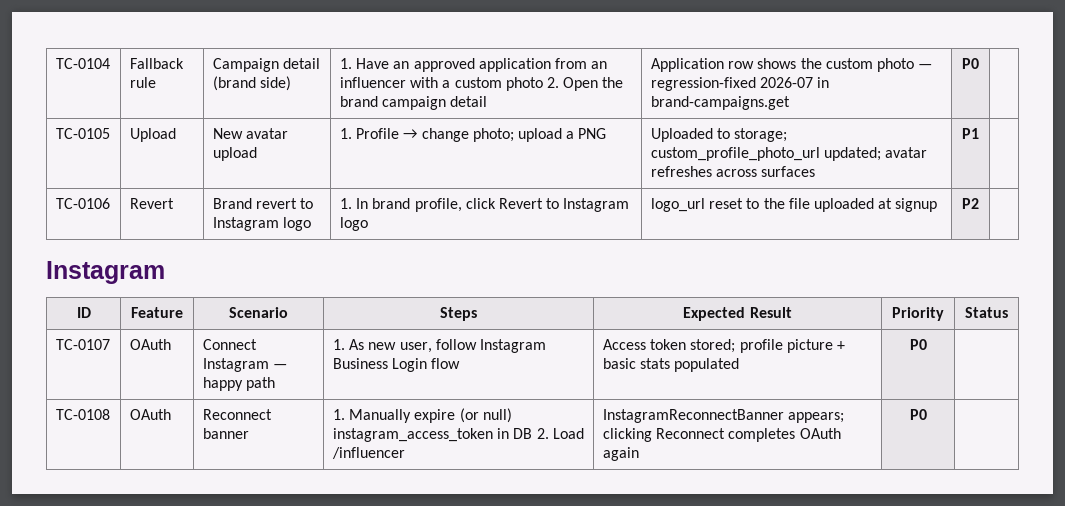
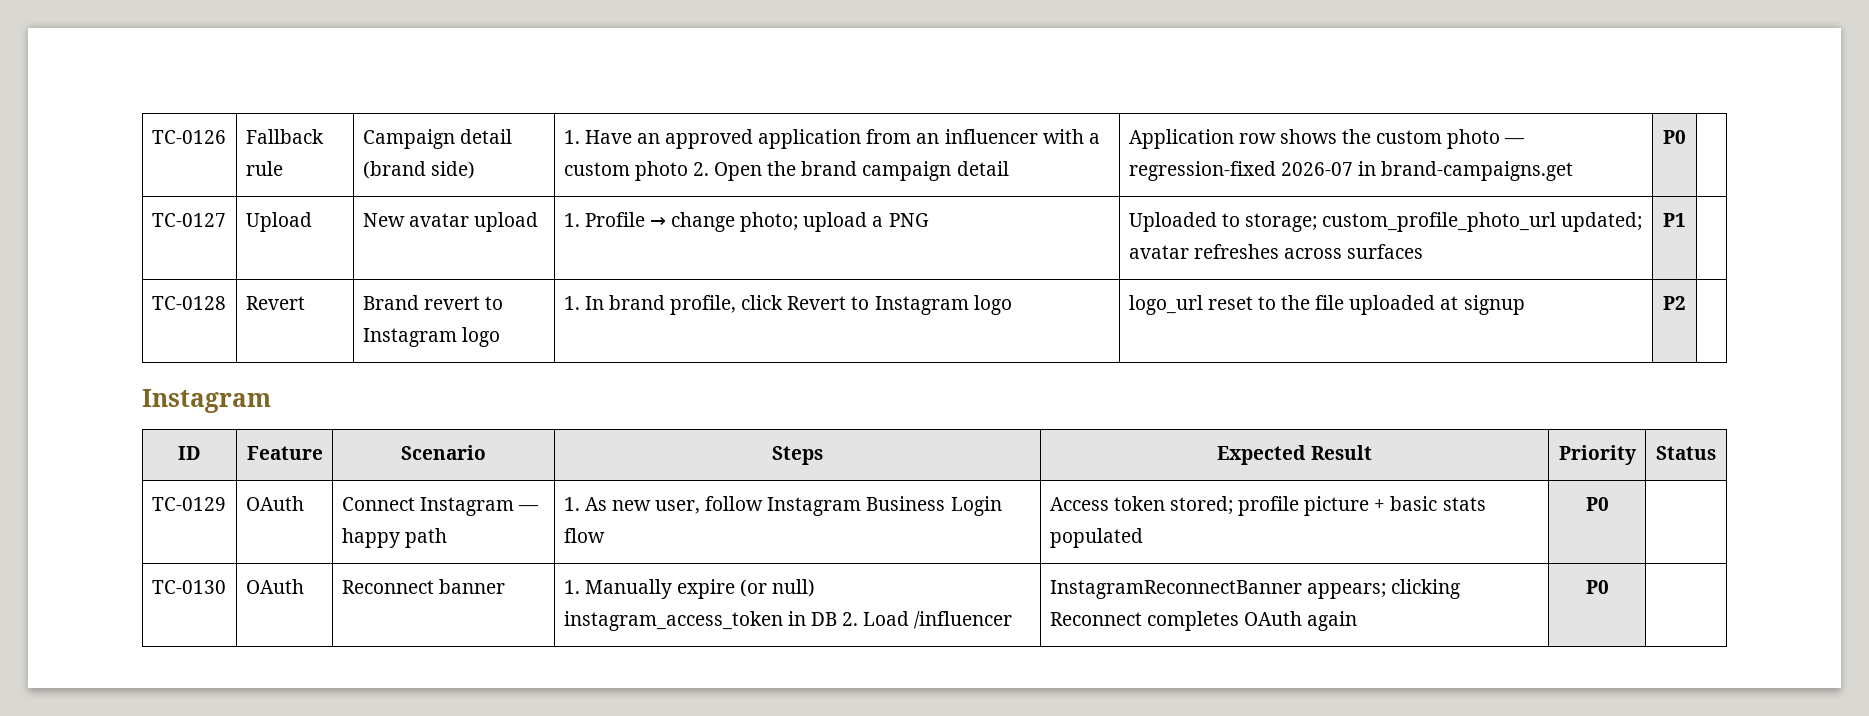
[55,58,110,69] TC-0104 -> [151,130,226,144] TC-0126
[55,128,110,139] TC-0105 -> [151,213,226,227] TC-0127
[55,198,110,209] TC-0106 -> [151,296,226,310] TC-0128
[55,339,110,350] TC-0107 -> [151,497,226,511] TC-0129
[55,409,110,420] TC-0108 -> [151,580,226,594] TC-0130

